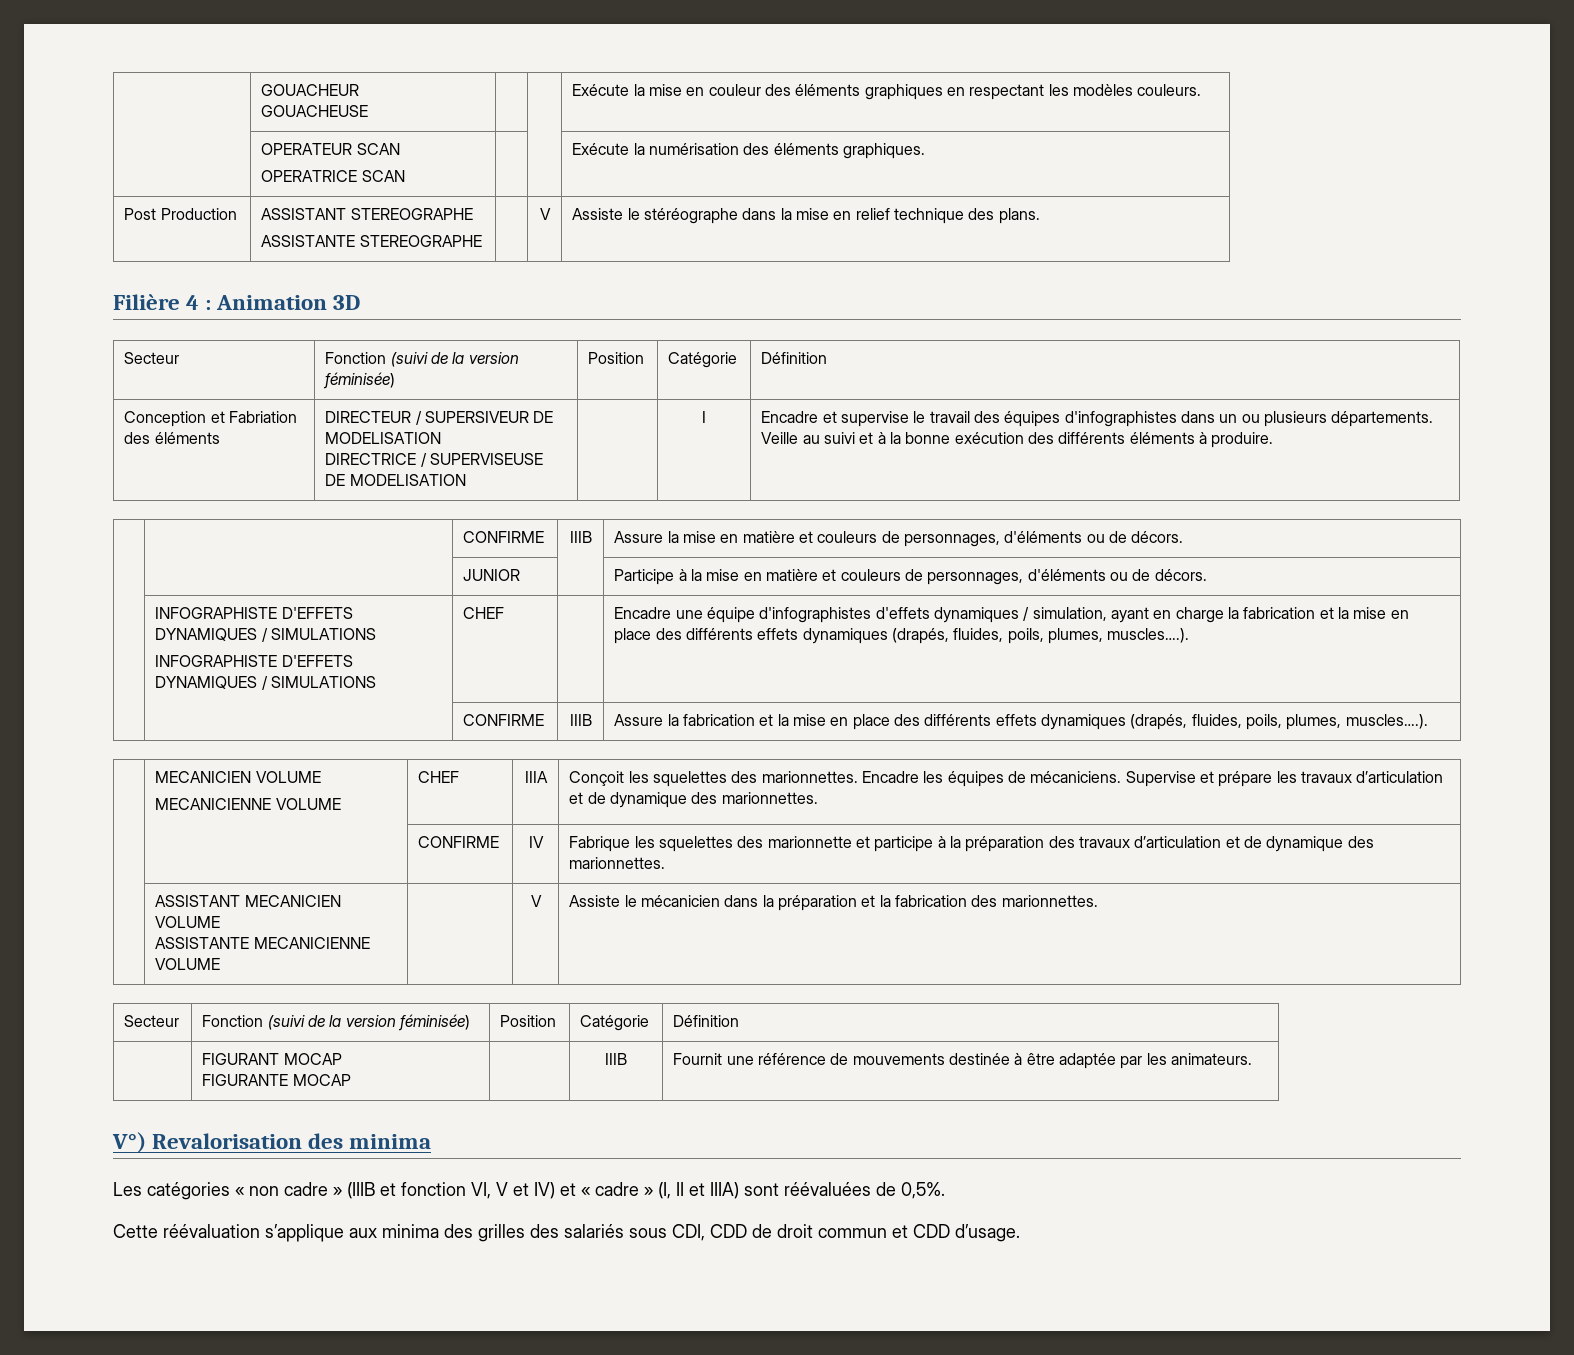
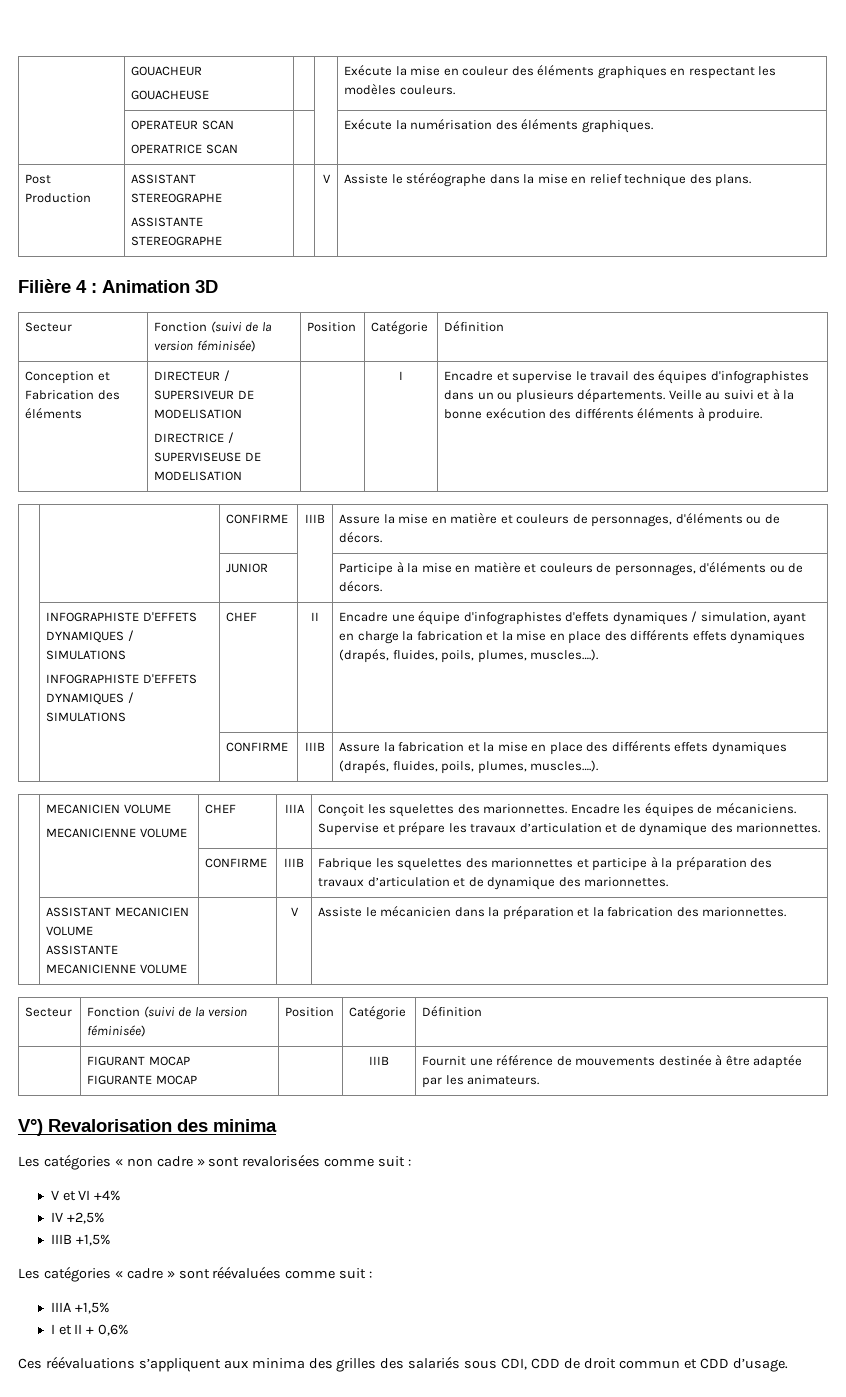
[229,411,298,423] Fabriation -> [25,390,95,400] Fabrication
(505, 613) none -> [311,612,319,621] II
[528,836,544,848] IV -> [284,858,304,867] IIIB
[767,836,852,848] marionnette -> [491,858,574,868] marionnettes
[347,1182,945,1199] [113,1224,344,1242] (IIIB et fonction VI, V et IV) et « cadre » (I, II et IIIA) sont réévaluées de 0,5%. // Cette réévaluation s’applique -> [208,1154,412,1167] [50,1190,122,1201] [50,1212,105,1224] [50,1234,111,1246] [18,1266,373,1282] [50,1302,110,1314] [50,1324,130,1336] [18,1356,221,1372] sont revalorisées comme suit : // V et VI +4% // IV +2,5% // IIIB +1,5% // Les catégories « cadre » sont réévaluées comme suit : // IIIA +1,5% // I et II + 0,6% // Ces réévaluations s’appliquent

